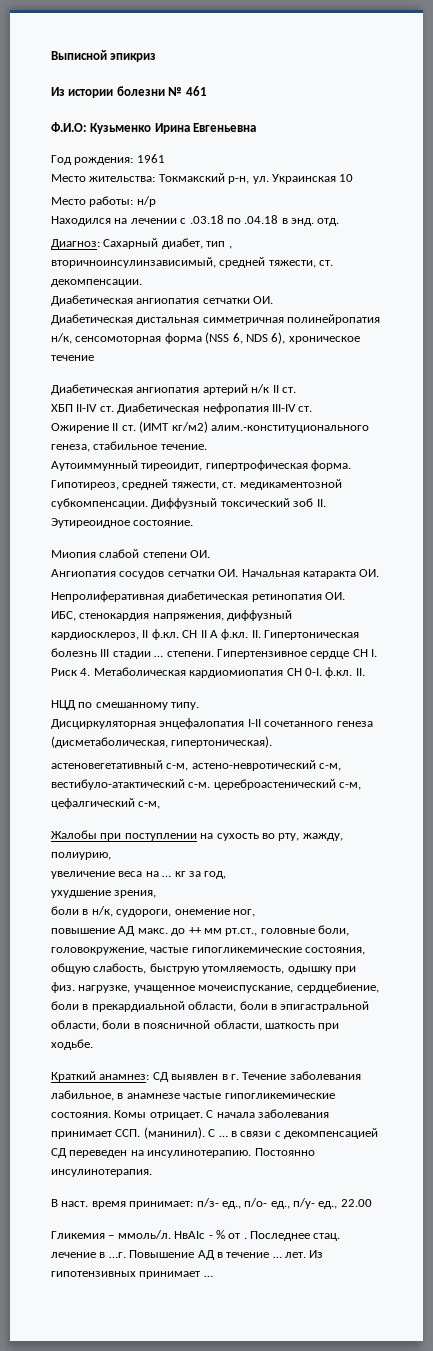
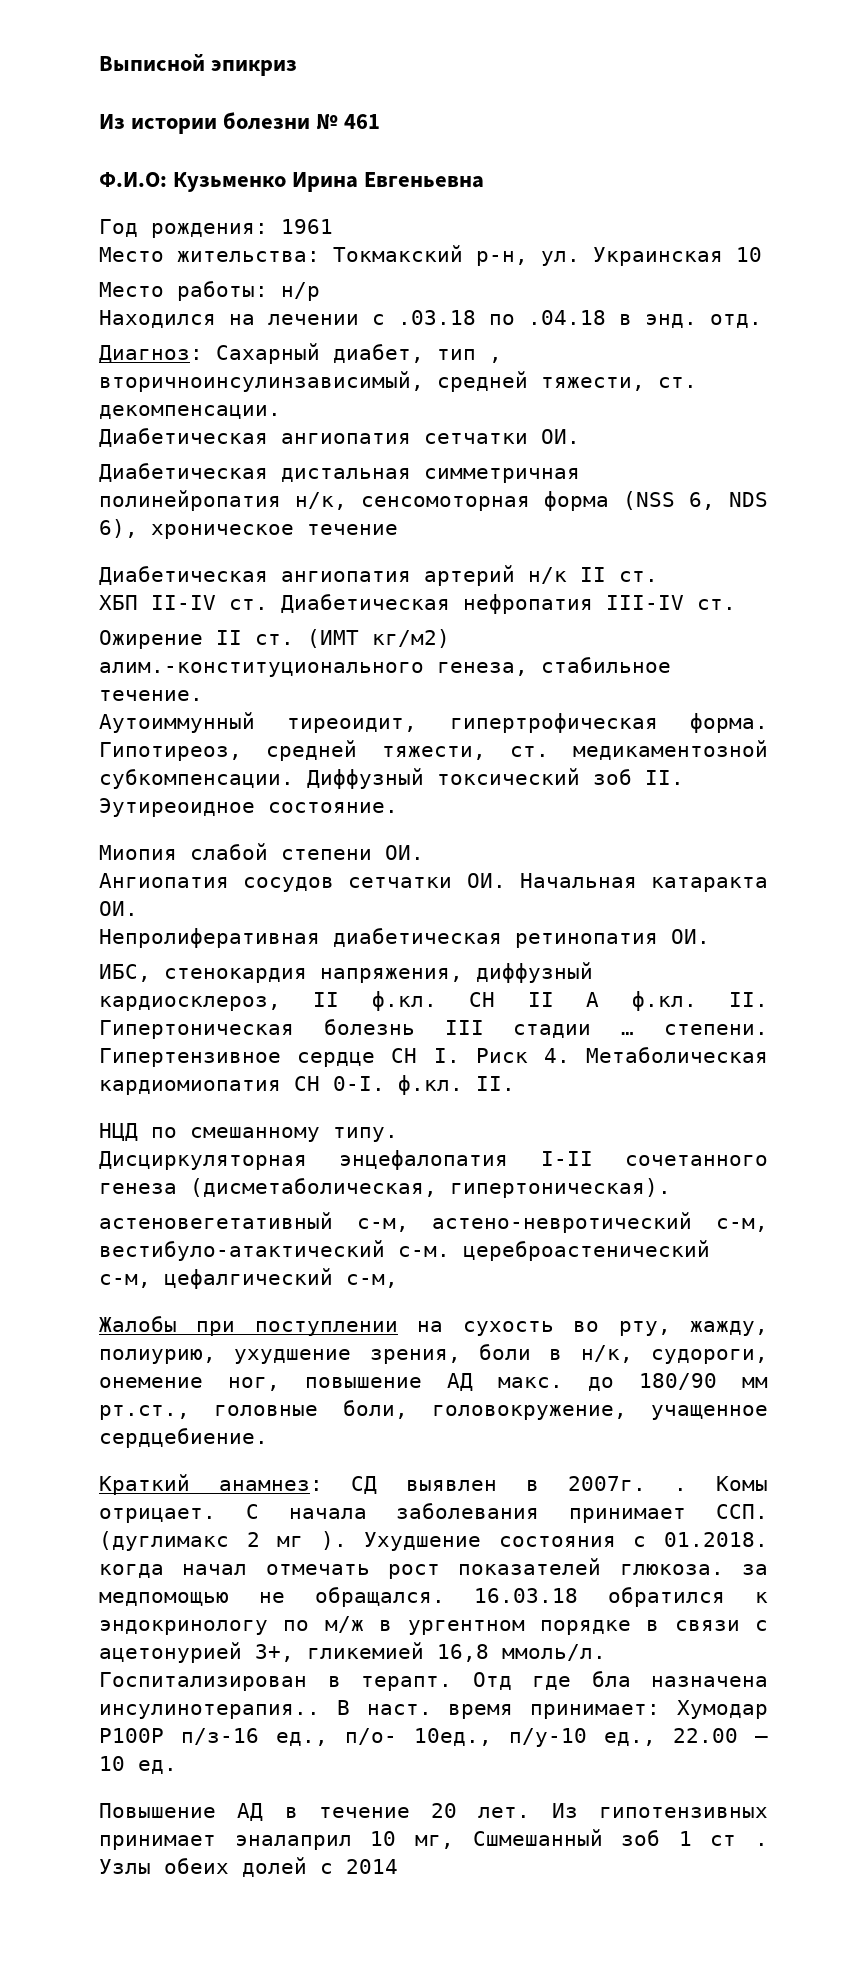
[51,871,227,879] // увеличение веса на … кг за год, // -> (216, 1356) none
(157, 894) // -> (461, 1356) none
(255, 913) // -> (280, 1384) none
[188,927,202,934] ++ -> [639,1373,717,1390] 180/90
[150,947,366,955] [51,963,356,974] [51,982,379,993] [51,1001,370,1012] [51,1020,340,1031] [51,1039,93,1050] частые гипогликемические состояния, общую слабость, быструю утомляемость, одышку при физ. нагрузке, учащенное мочеиспускание, сердцебиение, боли в прекардиальной области, боли в эпигастральной области, боли в поясничной области, шаткость при ходьбе. -> [651,1405,768,1420] [99,1428,268,1448] учащенное сердцебиение.
[230,1071,361,1080] [51,1090,335,1101] [51,1112,111,1118] г. Течение заболевания лабильное, в анамнезе частые гипогликемические состояния. -> [567,1476,688,1491] 2007г. .
[143,1127,378,1139] [51,1148,315,1158] [51,1169,152,1177] [51,1198,372,1209] [51,1230,341,1241] [51,1252,126,1258] (манинил). С … в связи с декомпенсацией СД переведен на инсулинотерапию. Постоянно инсулинотерапия. // В наст. время принимает: п/з- ед., п/о- ед., п/у- ед., 22.00 // Гликемия – ммоль/л. НвАIс - % от . Последнее стац. лечение в …г. -> [99,1531,768,1551] [99,1558,768,1579] [99,1587,768,1607] [99,1616,768,1635] [99,1642,606,1663] [99,1671,768,1691] [99,1700,768,1719] [99,1728,768,1747] [99,1756,177,1774] (дуглимакс 2 мг ). Ухудшение состояния с 01.2018. когда начал отмечать рост показателей глюкоза. за медпомощью не обращался. 16.03.18 обратился к эндокринологу по м/ж в ургентном порядке в связи с ацетонурией 3+, гликемией 16,8 ммоль/л. Госпитализирован в терапт. Отд где бла назначена инсулинотерапия.. В наст. время принимает: Хумодар Р100Р п/з-16 ед., п/о- 10ед., п/у-10 ед., 22.00 – 10 ед. //
[272,1256,282,1258] … -> [431,1803,458,1818] 20
[203,1275,213,1277] … -> [234,1829,768,1850] [99,1857,398,1877] эналаприл 10 мг, Сшмешанный зоб 1 ст . Узлы обеих долей с 2014

